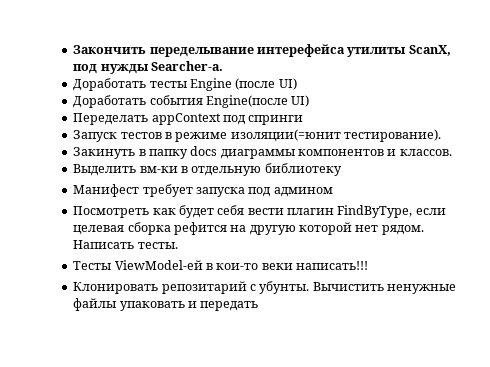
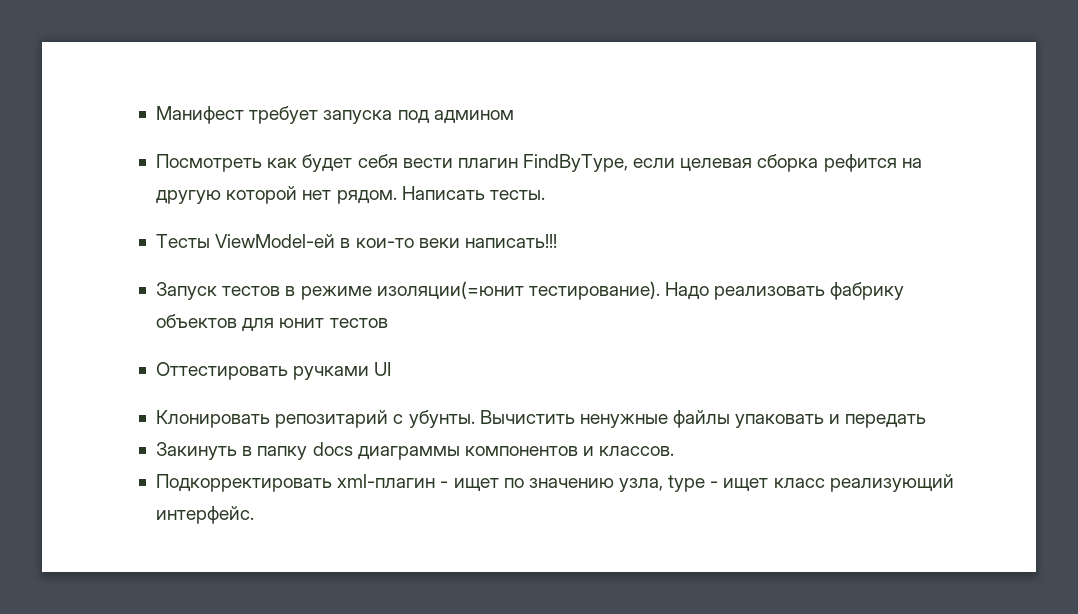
[73,44,451,57] [73,61,223,74] [73,78,297,91] [73,95,310,108] [73,113,304,125] [73,129,442,142] [73,146,452,159] [73,163,342,176] Закончить переделывание интерефейса утилиты ScanX, под нужды Searcher-a. // Доработать тесты Engine (после UI) // Доработать события Engine(после UI) // Переделать appContext под спринги // Запуск тестов в режиме изоляции(=юнит тестирование). // Закинуть в папку docs диаграммы компонентов и классов. // Выделить вм-ки в отдельную библиотеку // -> (156, 115) none
(369, 265) none -> [156,281,905,300] [156,314,388,331] [156,362,392,380] // Запуск тестов в режиме изоляции(=юнит тестирование). Надо реализовать фабрику объектов для юнит тестов // Оттестировать ручками UI
(259, 306) none -> [156,442,675,460] [156,474,954,492] [156,506,255,524] // Закинуть в папку docs диаграммы компонентов и классов. // Подкорректировать xml-плагин - ищет по значению узла, type - ищет класс реализующий интерфейс.

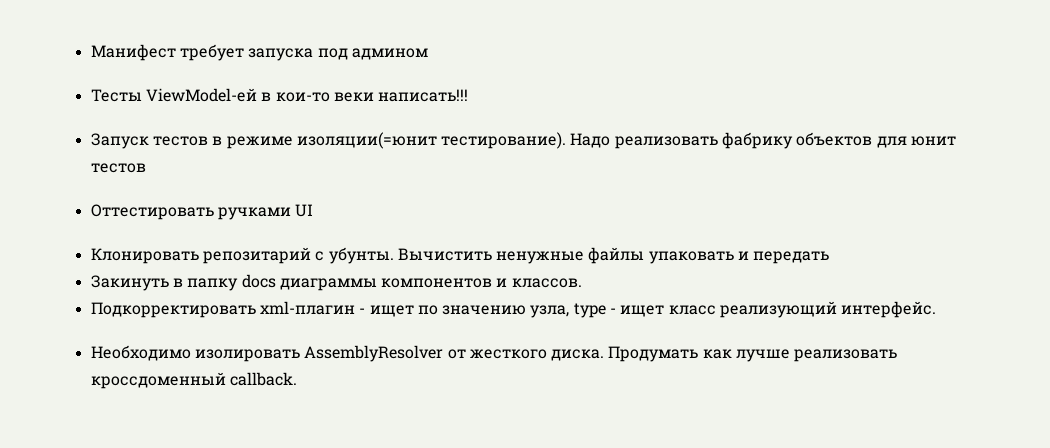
[156,154,922,172] [156,186,545,204] // Посмотреть как будет себя вести плагин FindByType, если целевая сборка рефится на другую которой нет рядом. Написать тесты. -> (428, 54) none
(255, 515) none -> [90,345,898,362] [90,372,297,389] // Необходимо изолировать AssemblyResolver от жесткого диска. Продумать как лучше реализовать кроссдоменный callback.

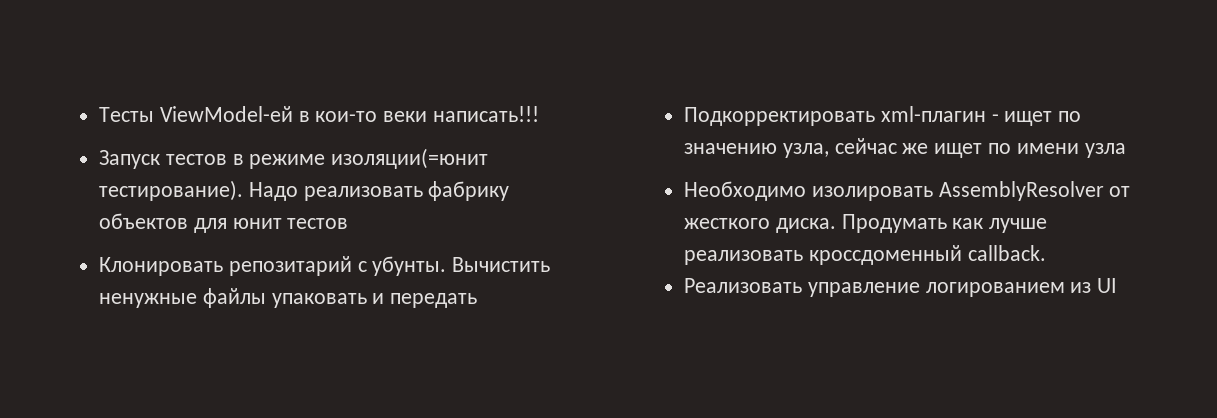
[90,44,428,61] Манифест требует запуска под админом // -> (98, 114) none
[90,204,314,220] // Оттестировать ручками UI -> (349, 223) none
[90,274,582,291] // Закинуть в папку docs диаграммы компонентов и классов. -> (478, 300) none
[573,301,937,318] type - ищет класс реализующий интерфейс. -> [834,138,1126,158] сейчас же ищет по имени узла
(297, 379) none -> [683,278,1118,297] // Реализовать управление логированием из UI

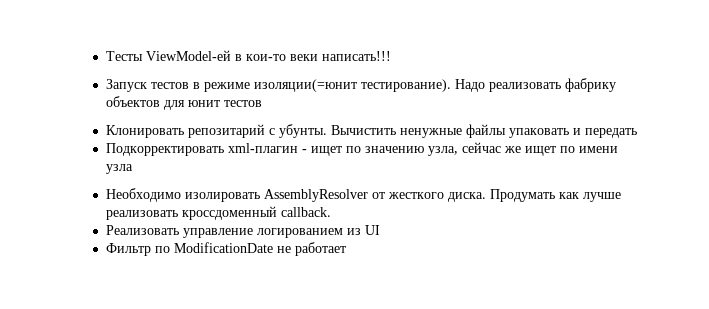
(1118, 285) none -> [105,242,346,256] // Фильтр по ModificationDate не работает

